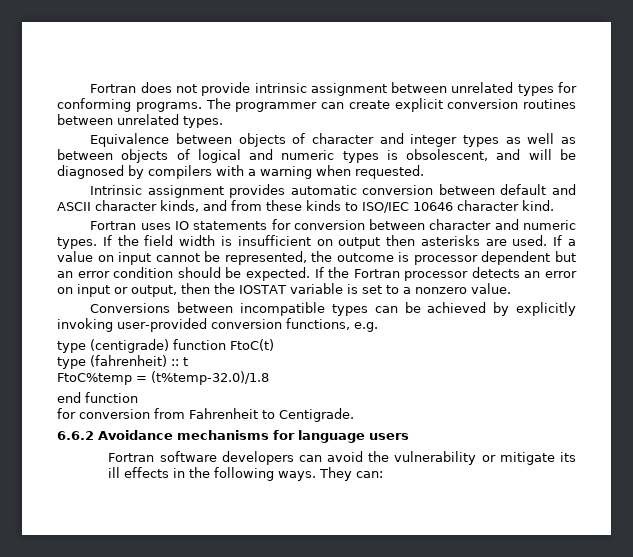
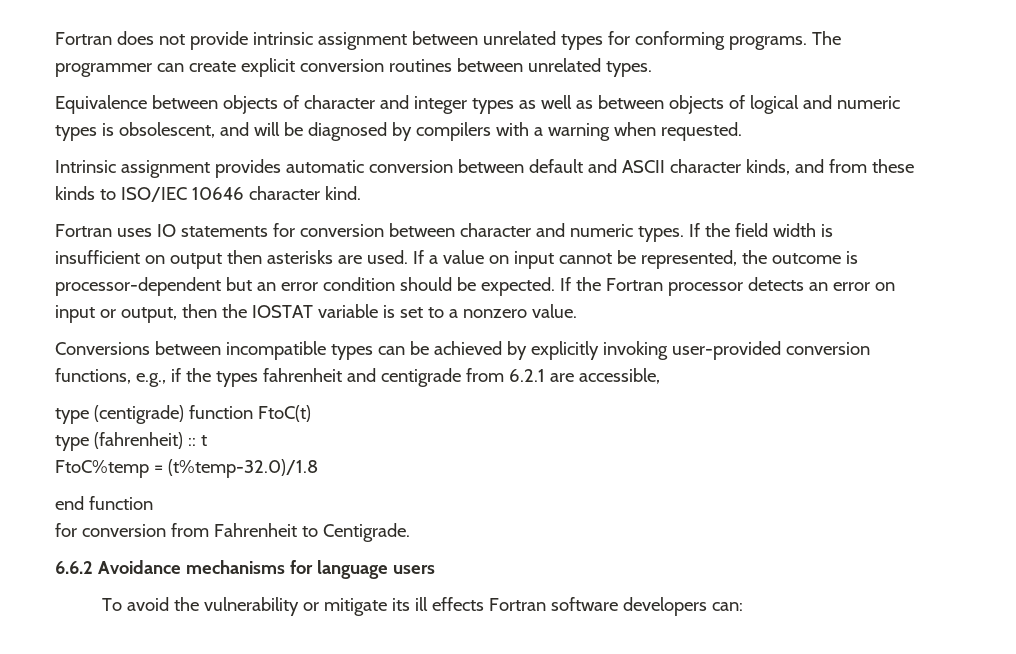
[413,251,551,265] processor dependent -> [55,277,221,296] processor-dependent
[354,322,378,332] e.g. -> [135,368,660,387] e.g., if the types fahrenheit and centigrade from 6.2.1 are accessible,
[108,451,322,465] Fortran software developers can -> [102,598,123,611] To
[173,467,353,481] in the following ways. They -> [489,597,708,616] Fortran software developers

